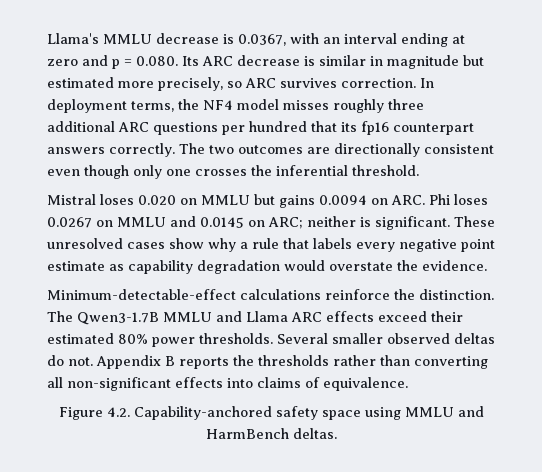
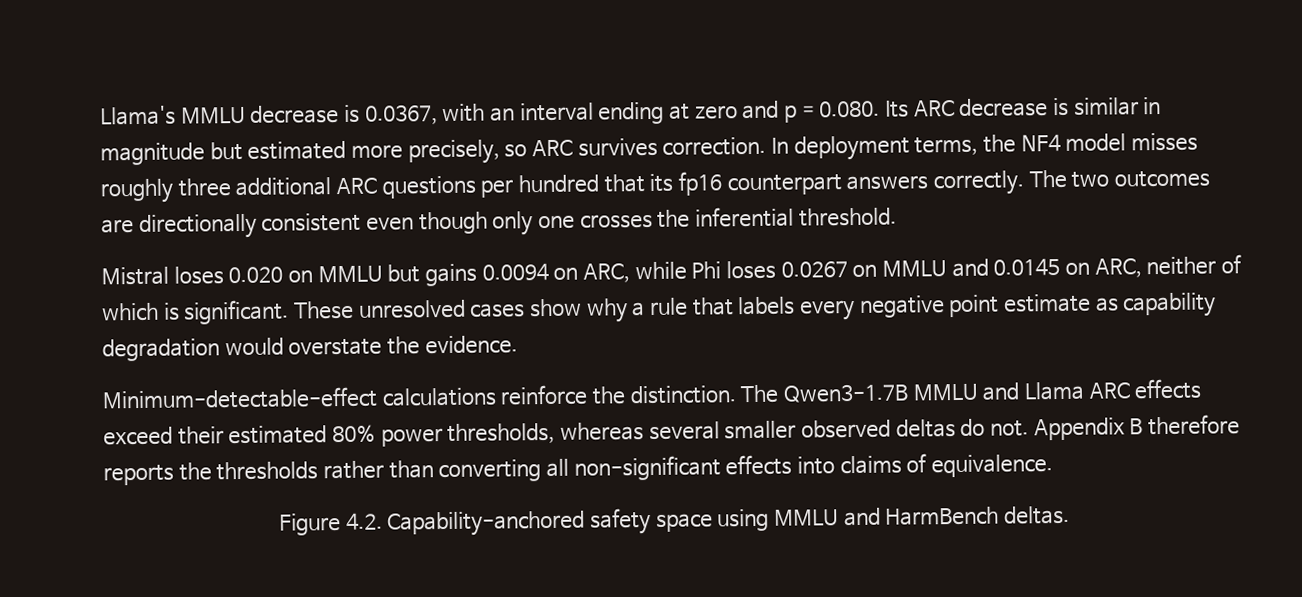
[391,195,425,205] ARC. -> [583,261,687,283] ARC, while
[268,216,356,229] ARC; neither -> [1094,254,1243,278] [102,302,159,322] ARC, neither of which
[199,333,328,344] thresholds. Several -> [447,421,720,444] thresholds, whereas several
(175, 361) none -> [1147,414,1240,436] therefore

